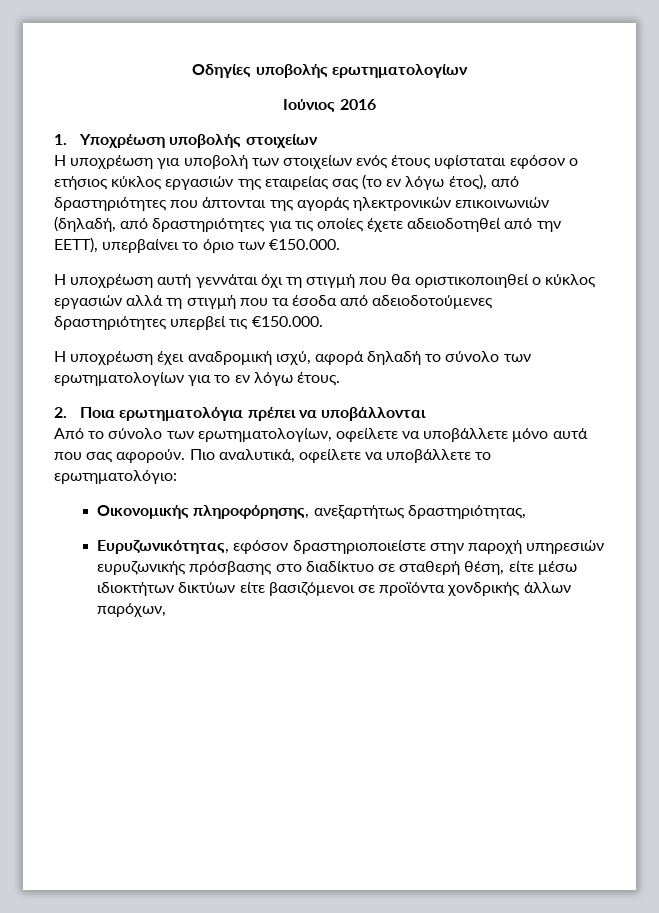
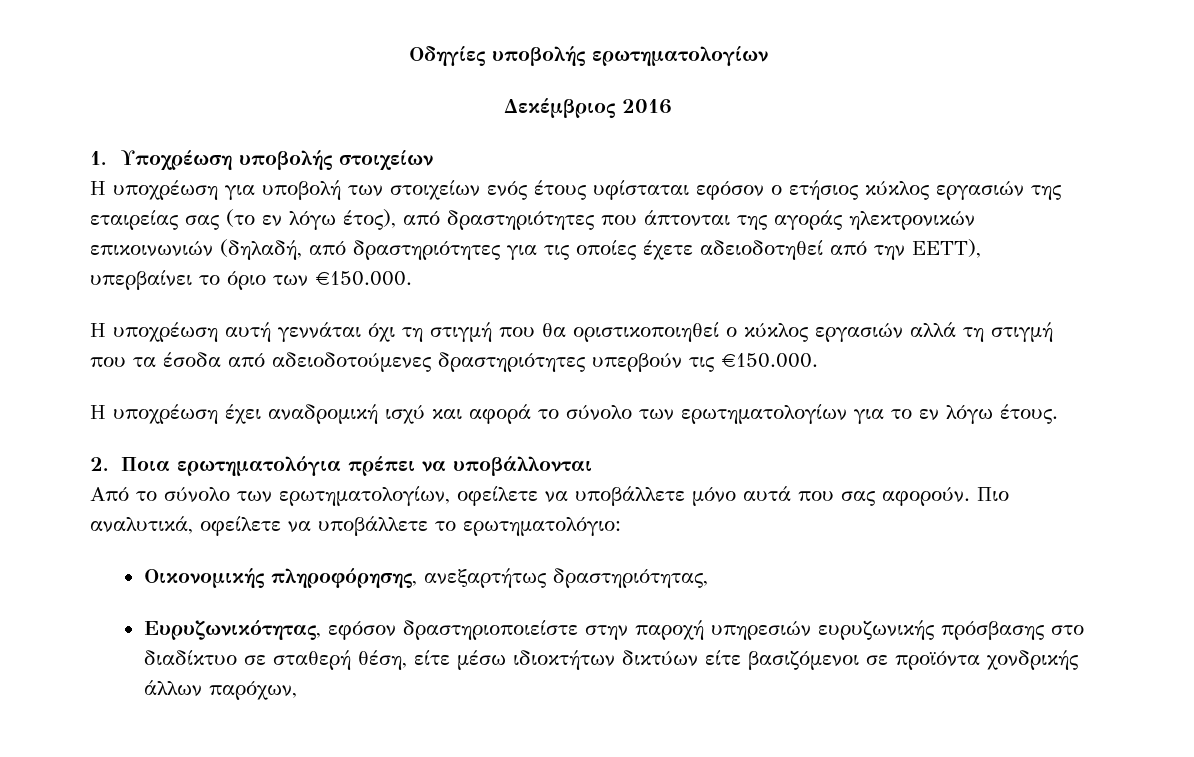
[283,99,336,112] Ιούνιος -> [504,98,615,118] Δεκέμβριος
[170,316,227,330] υπερβεί -> [592,353,682,372] υπερβούν
[275,351,422,365] ισχύ, αφορά δηλαδή -> [385,404,532,424] ισχύ και αφορά

